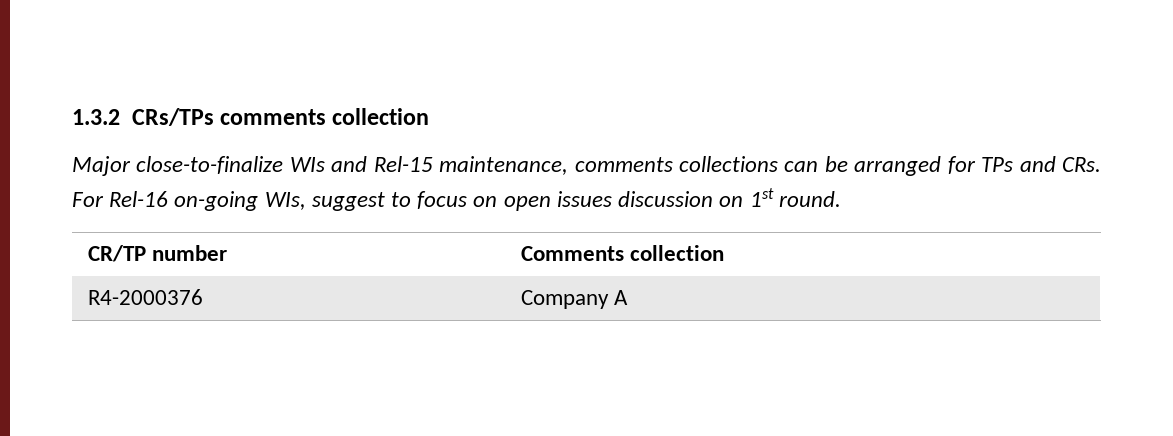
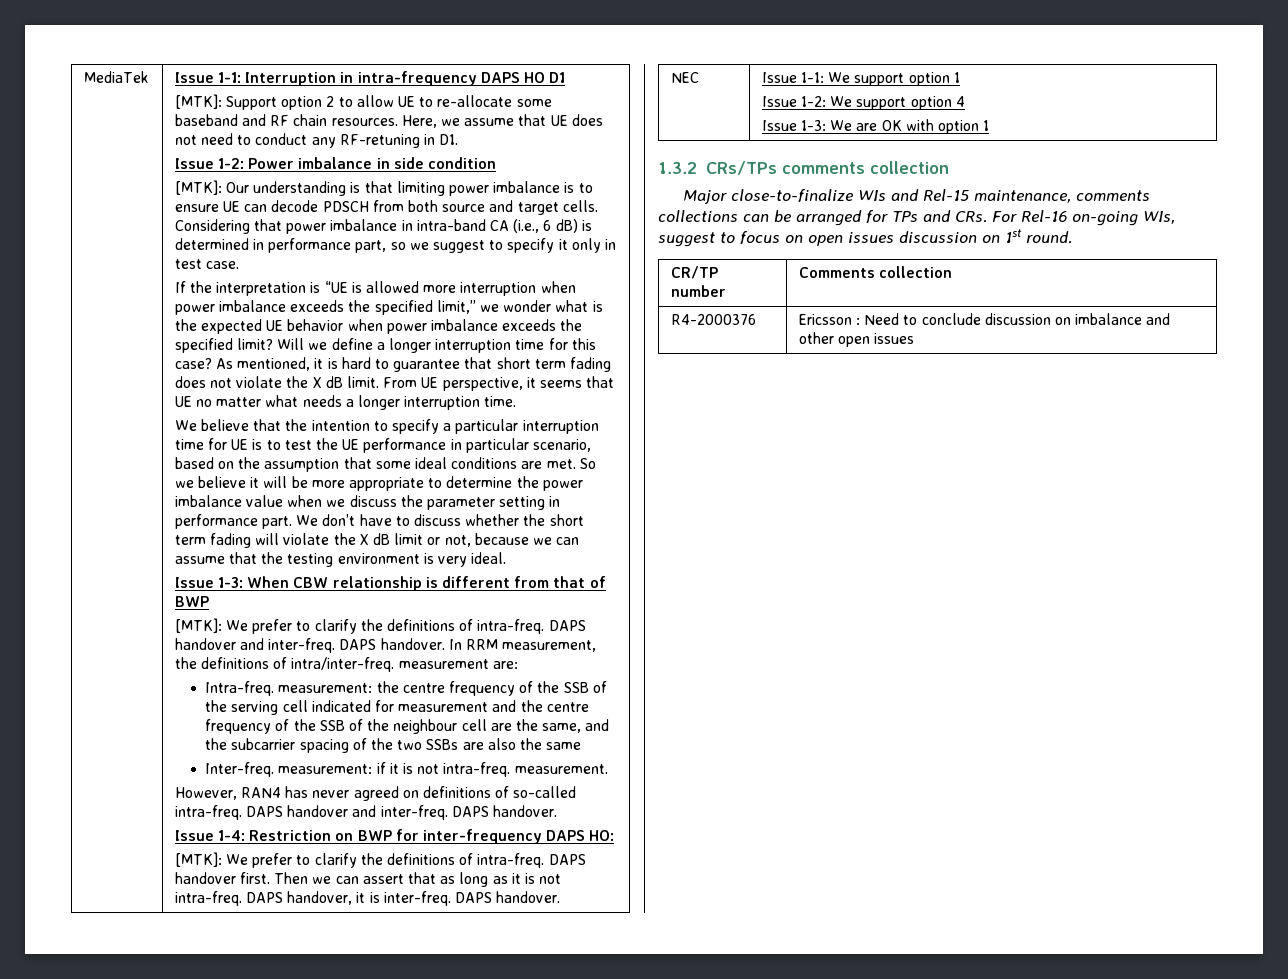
(72, 117) none -> [83,71,149,83] [174,71,566,86] [174,94,552,110] [174,114,603,128] [174,133,459,148] [174,157,496,169] [174,180,593,196] [174,200,598,215] [174,219,592,234] [174,238,616,253] [174,259,240,269] [174,281,576,296] [174,300,603,315] [174,319,583,334] [174,338,596,353] [174,357,611,372] [174,376,615,391] [174,395,517,410] [174,419,599,434] [174,438,591,453] [174,457,596,472] [174,476,583,491] [174,495,561,510] [174,514,584,529] [174,533,580,548] [174,552,507,567] [174,576,606,591] [174,596,209,607] [174,618,586,634] [174,638,597,653] [174,657,518,672] [205,681,607,696] [205,700,589,715] [205,719,610,734] [205,738,582,753] [205,762,608,777] [174,786,577,801] [174,805,557,820] [174,829,615,844] [174,852,586,868] [174,872,562,887] [174,891,561,906] [670,72,699,83] [761,72,960,86] [761,96,965,110] [761,119,990,134] MediaTek | Issue 1-1: Interruption in intra-frequency DAPS HO D1 // [MTK]: Support option 2 to allow UE to re-allocate some baseband and RF chain resources. Here, we assume that UE does not need to conduct any RF-retuning in D1. // Issue 1-2: Power imbalance in side condition // [MTK]: Our understanding is that limiting power imbalance is to ensure UE can decode PDSCH from both source and target cells. Considering that power imbalance in intra-band CA (i.e., 6 dB) is determined in performance part, so we suggest to specify it only in test case. // If the interpretation is “UE is allowed more interruption when power imbalance exceeds the specified limit,” we wonder what is the expected UE behavior when power imbalance exceeds the specified limit? Will we define a longer interruption time for this case? As mentioned, it is hard to guarantee that short term fading does not violate the X dB limit. From UE perspective, it seems that UE no matter what needs a longer interruption time. // We believe that the intention to specify a particular interruption time for UE is to test the UE performance in particular scenario, based on the assumption that some ideal conditions are met. So we believe it will be more appropriate to determine the power imbalance value when we discuss the parameter setting in performance part. We don’t have to discuss whether the short term fading will violate the X dB limit or not, because we can assume that the testing environment is very ideal. // Issue 1-3: When CBW relationship is different from that of BWP // [MTK]: We prefer to clarify the definitions of intra-freq. DAPS handover and inter-freq. DAPS handover. In RRM measurement, the definitions of intra/inter-freq. measurement are: // Intra-freq. measurement: the centre frequency of the SSB of the serving cell indicated for measurement and the centre frequency of the SSB of the neighbour cell are the same, and the subcarrier spacing of the two SSBs are also the same // Inter-freq. measurement: if it is not intra-freq. measurement. // However, RAN4 has never agreed on definitions of so-called intra-freq. DAPS handover and inter-freq. DAPS handover. // Issue 1-4: Restriction on BWP for inter-frequency DAPS HO: // [MTK]: We prefer to clarify the definitions of intra-freq. DAPS handover first. Then we can assert that as long as it is not intra-freq. DAPS handover, it is inter-freq. DAPS handover. // NEC | Issue 1-1: We support option 1 // Issue 1-2: We support option 4 // Issue 1-3: We are OK with option 1 //
[520,290,628,309] Company A -> [798,313,1171,325] [798,332,915,347] Ericsson : Need to conclude discussion on imbalance and other open issues

